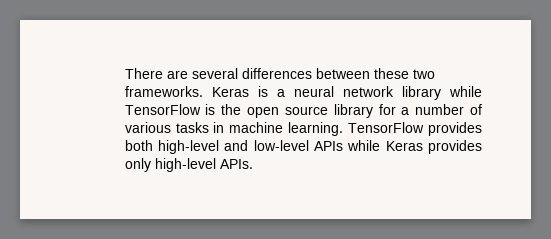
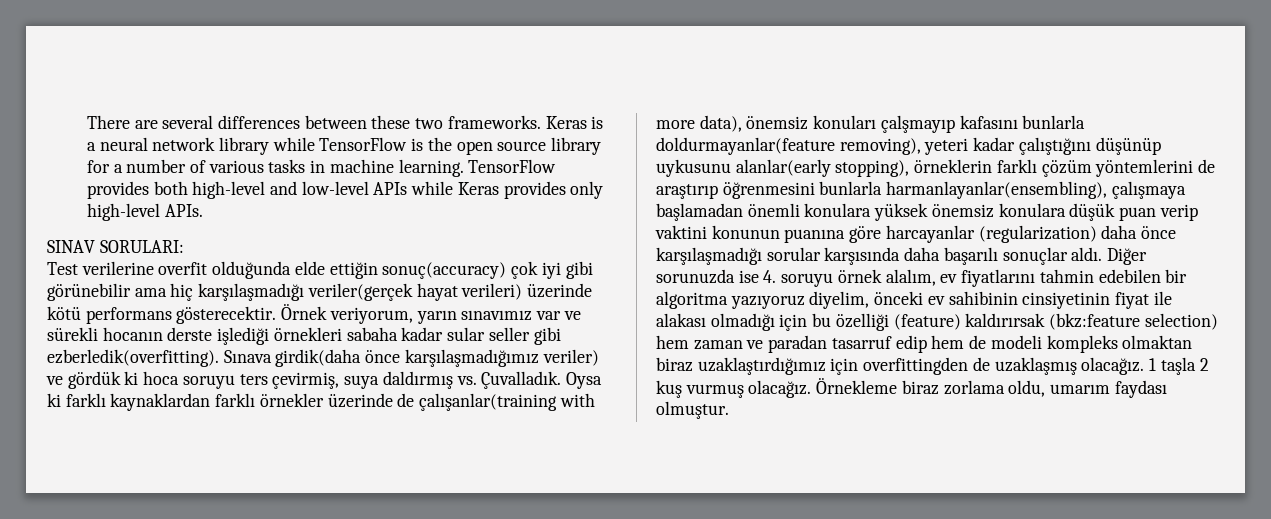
(253, 164) none -> [47,240,184,253] [47,261,593,279] [47,283,593,301] [47,304,581,324] [47,327,561,345] [47,349,599,367] [46,371,602,389] [47,393,595,411] [656,115,1086,133] [656,137,1161,155] [656,159,1216,177] [656,181,1186,199] [656,203,1198,221] [655,225,1177,243] [656,247,1148,265] [656,269,1188,287] [656,291,1172,309] [656,313,1218,331] [656,335,1193,353] [656,357,1209,375] [656,378,1167,398] [656,401,729,419] // SINAV SORULARI: // Test verilerine overfit olduğunda elde ettiğin sonuç(accuracy) çok iyi gibi görünebilir ama hiç karşılaşmadığı veriler(gerçek hayat verileri) üzerinde kötü performans gösterecektir. Örnek veriyorum, yarın sınavımız var ve sürekli hocanın derste işlediği örnekleri sabaha kadar sular seller gibi ezberledik(overfitting). Sınava girdik(daha önce karşılaşmadığımız veriler) ve gördük ki hoca soruyu ters çevirmiş, suya daldırmış vs. Çuvalladık. Oysa ki farklı kaynaklardan farklı örnekler üzerinde de çalışanlar(training with more data), önemsiz konuları çalşmayıp kafasını bunlarla doldurmayanlar(feature removing), yeteri kadar çalıştığını düşünüp uykusunu alanlar(early stopping), örneklerin farklı çözüm yöntemlerini de araştırıp öğrenmesini bunlarla harmanlayanlar(ensembling), çalışmaya başlamadan önemli konulara yüksek önemsiz konulara düşük puan verip vaktini konunun puanına göre harcayanlar (regularization) daha önce karşılaşmadığı sorular karşısında daha başarılı sonuçlar aldı. Diğer sorunuzda ise 4. soruyu örnek alalım, ev fiyatlarını tahmin edebilen bir algoritma yazıyoruz diyelim, önceki ev sahibinin cinsiyetinin fiyat ile alakası olmadığı için bu özelliği (feature) kaldırırsak (bkz:feature selection) hem zaman ve paradan tasarruf edip hem de modeli kompleks olmaktan biraz uzaklaştırdığımız için overfittingden de uzaklaşmış olacağız. 1 taşla 2 kuş vurmuş olacağız. Örnekleme biraz zorlama oldu, umarım faydası olmuştur.

